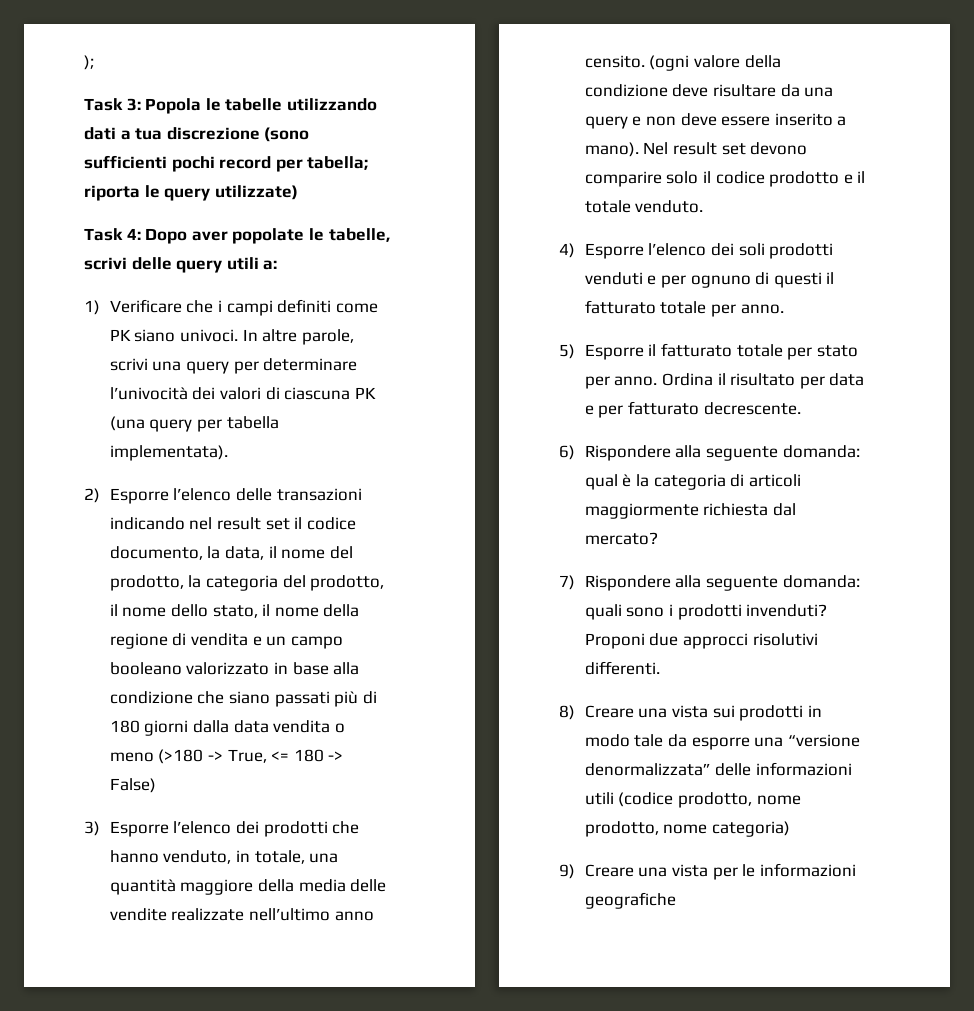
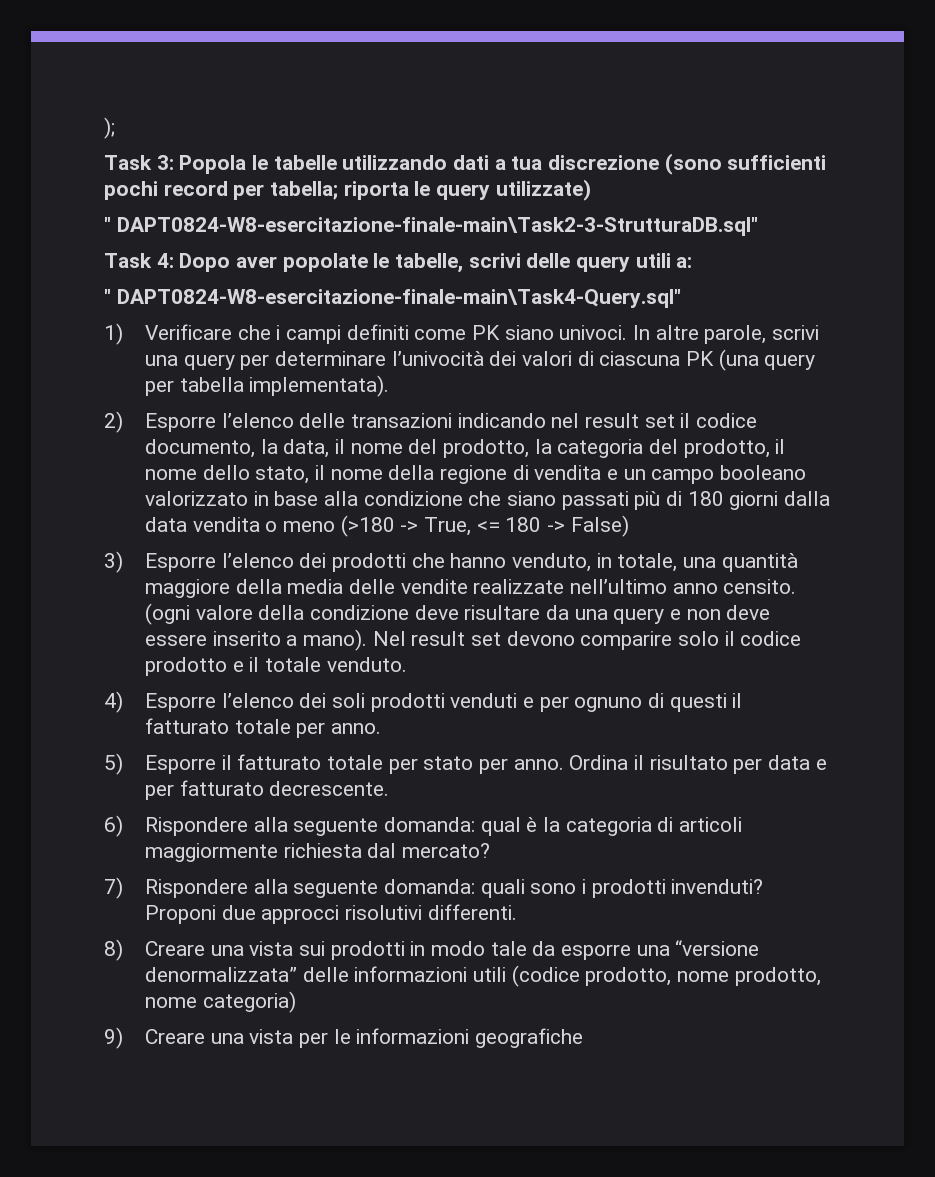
(298, 192) none -> [104,217,758,236] // " DAPT0824-W8-esercitazione-finale-main\Task2-3-StrutturaDB.sql"
(278, 265) none -> [104,289,681,308] // " DAPT0824-W8-esercitazione-finale-main\Task4-Query.sql"

